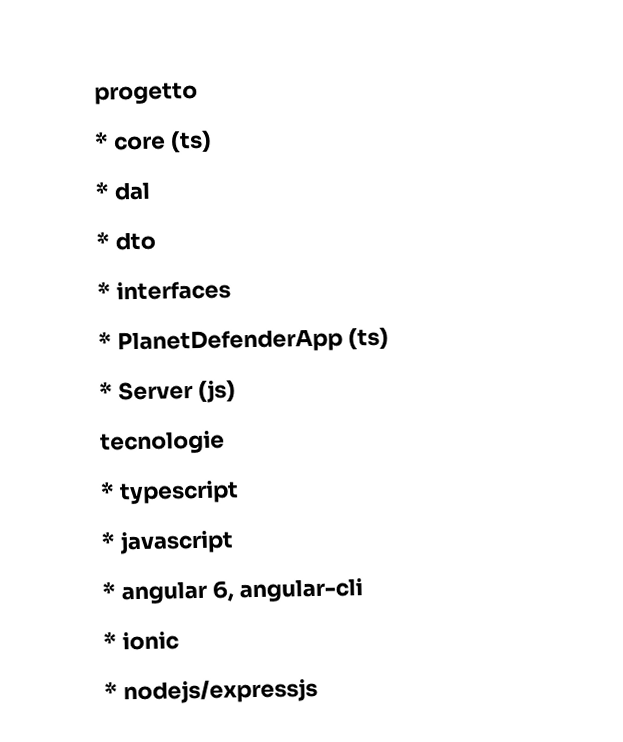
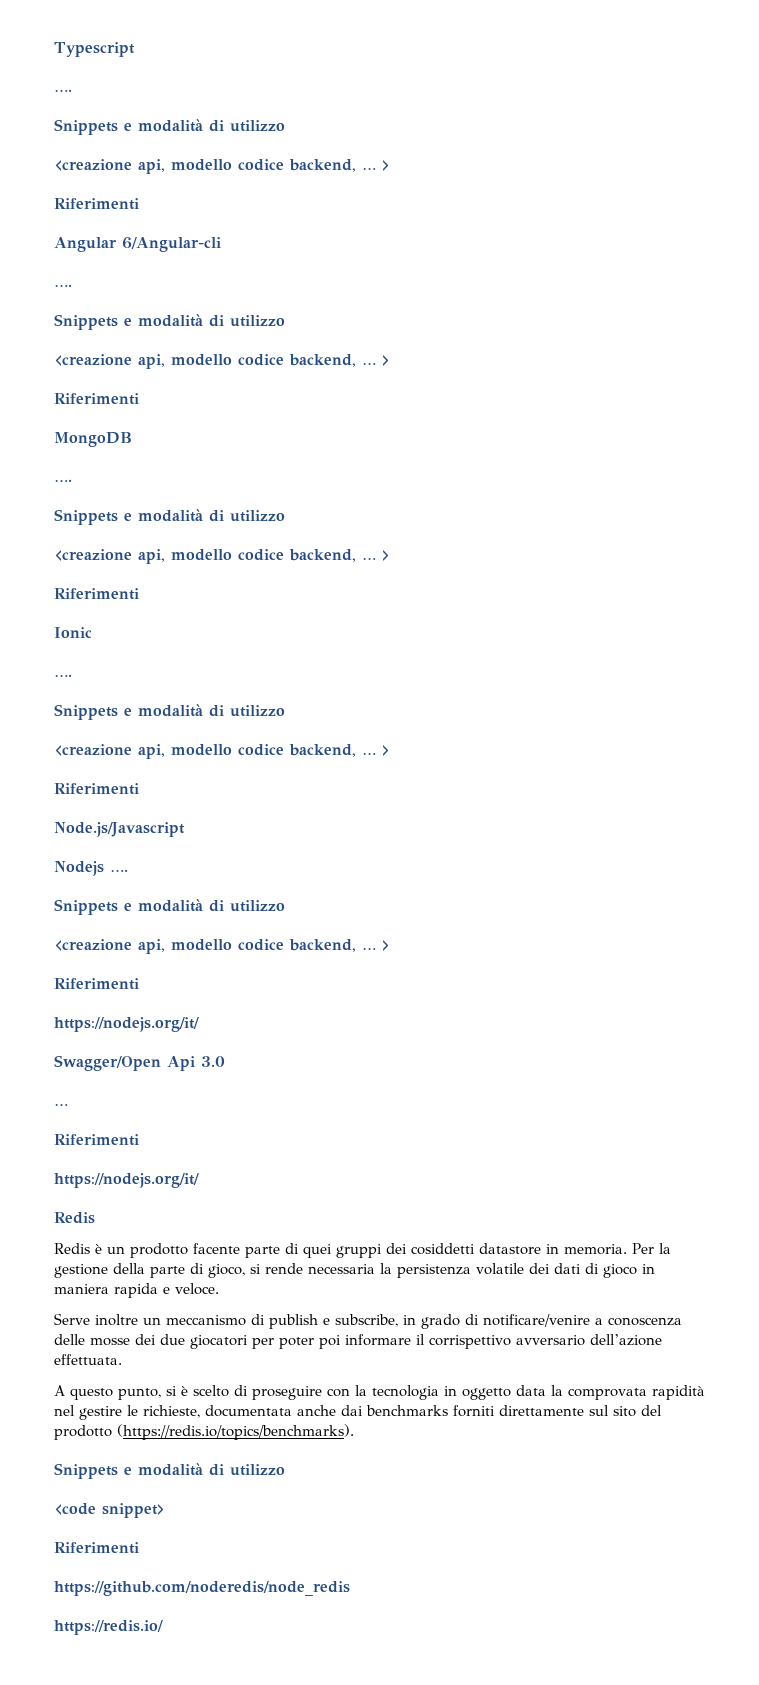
[94,81,198,105] [94,129,212,154] [95,181,151,201] [96,231,156,251] [97,280,231,301] [98,326,389,355] [99,379,236,403] [100,430,225,455] [100,480,239,505] [101,530,234,555] [102,578,363,605] [103,631,179,651] [104,677,318,705] progetto // * core (ts) // * dal // * dto // * interfaces // * PlanetDefenderApp (ts) // * Server (js) // tecnologie // * typescript // * javascript // * angular 6, angular-cli // * ionic // * nodejs/expressjs -> [54,42,135,57] [54,89,72,92] [54,119,285,135] [54,159,390,174] [54,198,139,210] [54,237,221,252] [54,284,72,287] [54,314,285,330] [54,354,390,369] [54,393,139,405] [54,432,132,447] [54,479,72,482] [54,509,285,525] [54,549,390,564] [54,588,139,600] [54,627,92,638] [54,674,72,677] [54,704,285,720] [54,744,390,759] [54,783,139,795] [54,822,185,837] [54,861,128,876] [54,899,285,915] [54,939,390,954] [54,978,139,990] [54,1017,199,1032] [54,1055,225,1071] [54,1103,68,1106] [54,1134,139,1146] [54,1173,199,1188] [54,1212,95,1224] [54,1243,671,1258] [54,1263,655,1278] [54,1283,219,1298] [54,1313,682,1329] [54,1334,662,1349] [54,1354,122,1365] [54,1385,705,1400] [54,1405,662,1420] [54,1424,354,1440] [54,1463,285,1479] [54,1503,165,1518] [54,1542,139,1554] [54,1581,350,1596] [54,1620,163,1635] Typescript // …. // Snippets e modalità di utilizzo // <creazione api, modello codice backend, … > // Riferimenti // Angular 6/Angular-cli // …. // Snippets e modalità di utilizzo // <creazione api, modello codice backend, … > // Riferimenti // MongoDB // …. // Snippets e modalità di utilizzo // <creazione api, modello codice backend, … > // Riferimenti // Ionic // …. // Snippets e modalità di utilizzo // <creazione api, modello codice backend, … > // Riferimenti // Node.js/Javascript // Nodejs …. // Snippets e modalità di utilizzo // <creazione api, modello codice backend, … > // Riferimenti // https://nodejs.org/it/ // Swagger/Open Api 3.0 // … // Riferimenti // https://nodejs.org/it/ // Redis // Redis è un prodotto facente parte di quei gruppi dei cosiddetti datastore in memoria. Per la gestione della parte di gioco, si rende necessaria la persistenza volatile dei dati di gioco in maniera rapida e veloce. // Serve inoltre un meccanismo di publish e subscribe, in grado di notificare/venire a conoscenza delle mosse dei due giocatori per poter poi informare il corrispettivo avversario dell’azione effettuata. // A questo punto, si è scelto di proseguire con la tecnologia in oggetto data la comprovata rapidità nel gestire le richieste, documentata anche dai benchmarks forniti direttamente sul sito del prodotto (https://redis.io/topics/benchmarks). // Snippets e modalità di utilizzo // <code snippet> // Riferimenti // https://github.com/noderedis/node_redis // https://redis.io/

